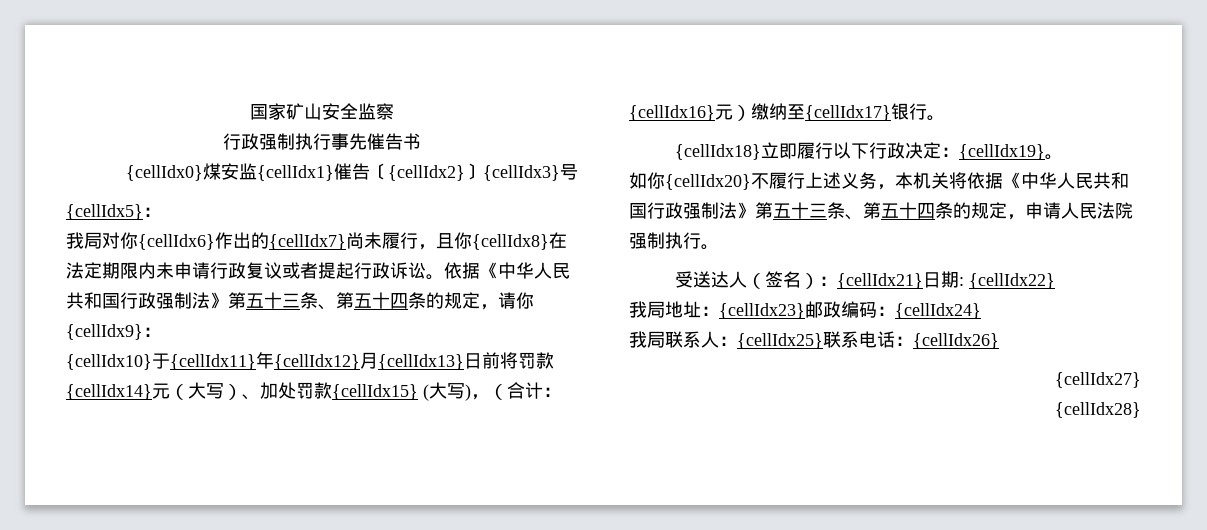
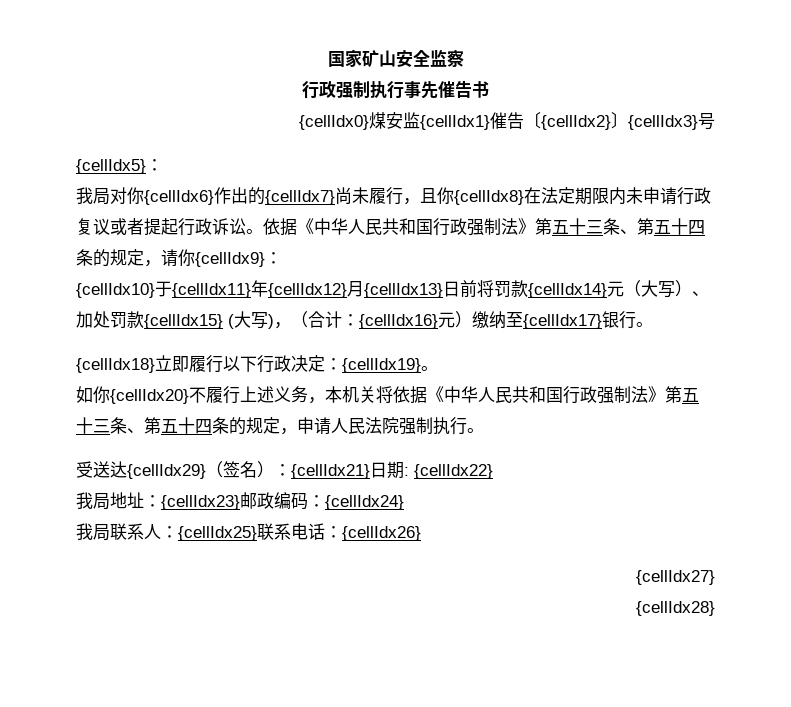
[728,271,747,288] 人 -> [127,464,206,479] {cellIdx29}

